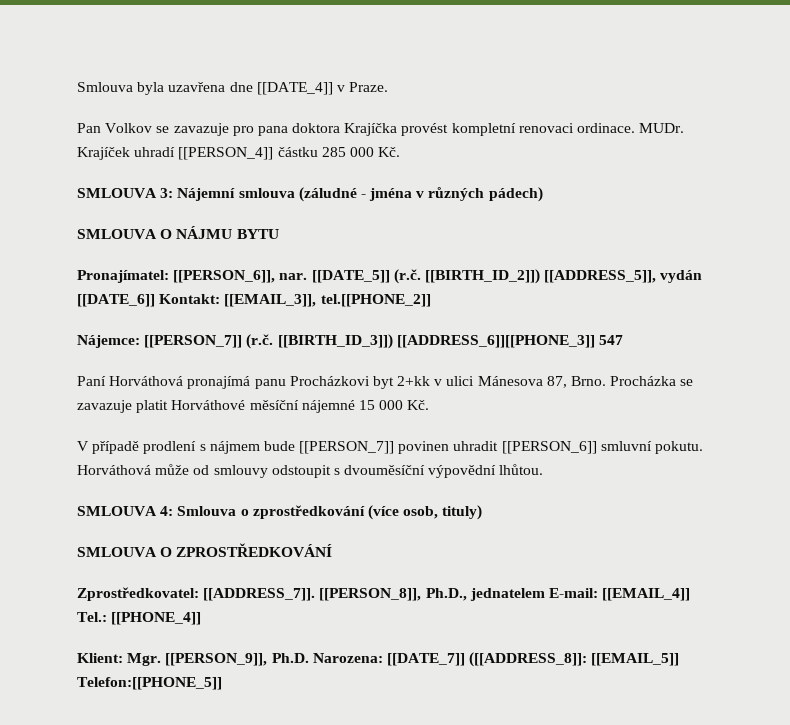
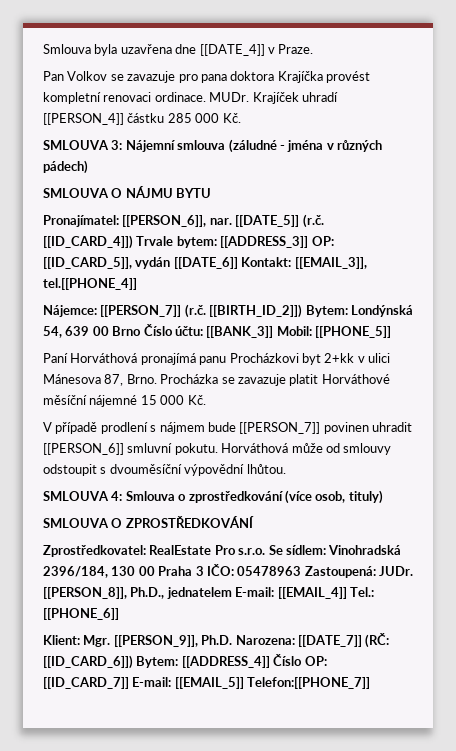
[424,269,657,284] [[BIRTH_ID_2]]) [[ADDRESS_5]], -> [43,235,334,249] [43,257,132,269] [[ID_CARD_4]]) Trvale bytem: [[ADDRESS_3]] OP: [[ID_CARD_5]],
[320,294,431,307] tel.[[PHONE_2]] -> [43,278,137,290] tel.[[PHONE_4]]
[277,334,623,349] [[BIRTH_ID_3]]) [[ADDRESS_6]][[PHONE_3]] 547 -> [209,304,413,318] [43,324,391,338] [[BIRTH_ID_2]]) Bytem: Londýnská 54, 639 00 Brno Číslo účtu: [[BANK_3]] Mobil: [[PHONE_5]]
[203,588,316,601] [[ADDRESS_7]]. -> [149,545,402,555] [43,564,413,578] RealEstate Pro s.r.o. Se sídlem: Vinohradská 2396/184, 130 00 Praha 3 IČO: 05478963 Zastoupená: JUDr.
[111,612,202,625] [[PHONE_4]] -> [43,608,119,620] [[PHONE_6]]
[469,652,680,667] [77,677,222,690] ([[ADDRESS_8]]: [[EMAIL_5]] Telefon:[[PHONE_5]] -> [365,633,390,648] [43,654,327,669] [43,677,371,689] (RČ: [[ID_CARD_6]]) Bytem: [[ADDRESS_4]] Číslo OP: [[ID_CARD_7]] E-mail: [[EMAIL_5]] Telefon:[[PHONE_7]]

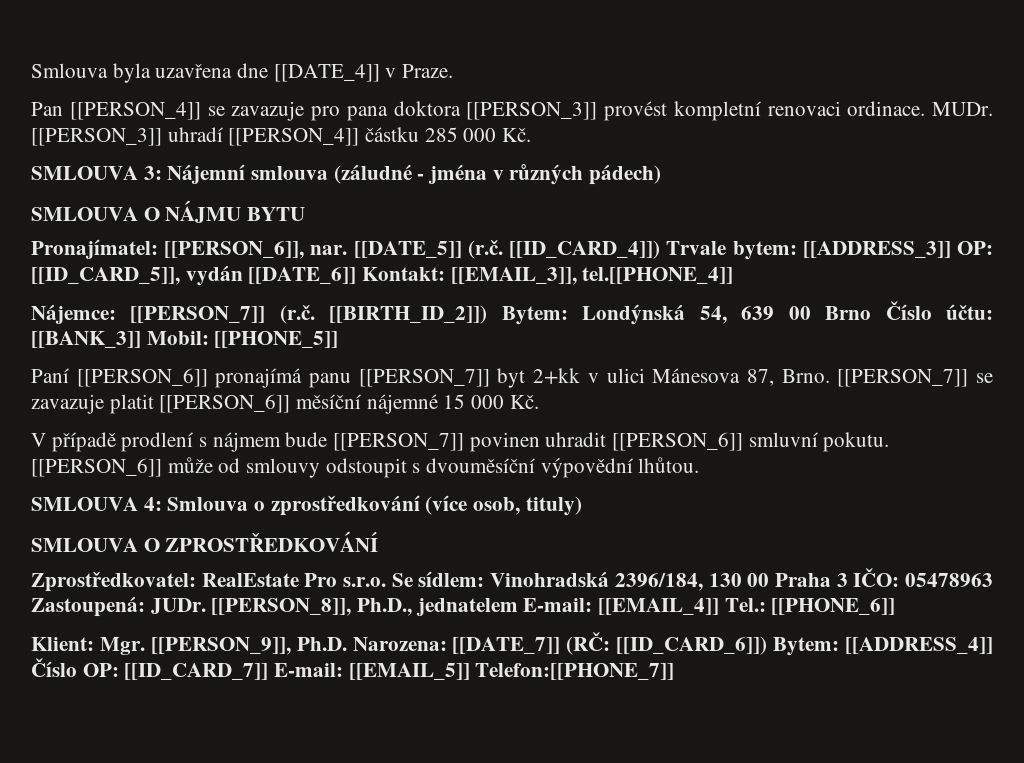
[67,71,108,81] Volkov -> [69,102,201,120] [[PERSON_4]]
[277,71,323,83] Krajíčka -> [466,102,598,120] [[PERSON_3]]
[252,92,299,104] Krajíček -> [31,128,162,146] [[PERSON_3]]
[70,353,138,363] Horváthová -> [76,368,208,387] [[PERSON_6]]
[229,353,299,363] Procházkovi -> [358,369,490,387] [[PERSON_7]]
[160,374,219,384] Procházka -> [837,369,969,387] [[PERSON_7]]
[321,374,390,384] Horváthové -> [159,394,291,413] [[PERSON_6]]
[221,443,289,453] Horváthová -> [31,458,162,477] [[PERSON_6]]

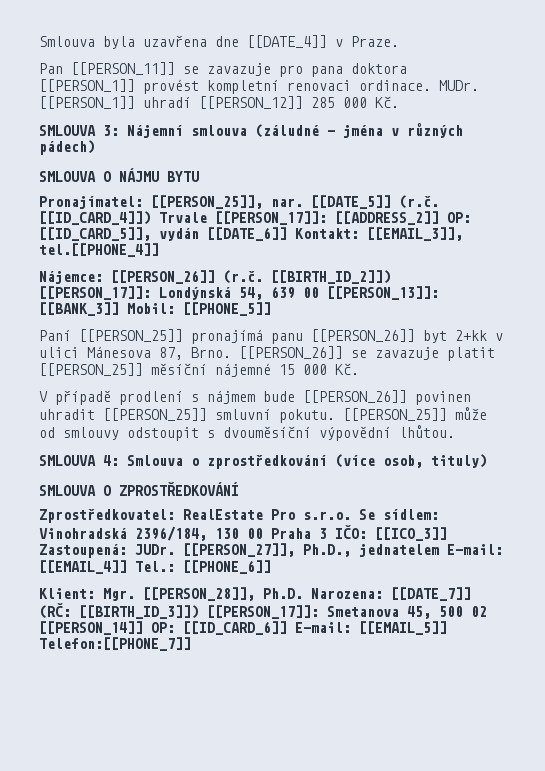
[69,102,201,120] [[PERSON_4]] -> [71,62,175,75] [[PERSON_11]]
[466,102,598,120] [[PERSON_3]] -> [39,79,135,92] [[PERSON_1]]
[31,127,420,146] [[PERSON_3]] uhradí [[PERSON_4]] částku -> [39,96,303,109] [[PERSON_1]] uhradí [[PERSON_12]]
[164,241,305,259] [[PERSON_6]], -> [151,195,263,209] [[PERSON_25]],
[732,241,951,260] bytem: [[ADDRESS_3]] -> [215,211,439,225] [[PERSON_17]]: [[ADDRESS_2]]
[130,306,266,323] [[PERSON_7]] -> [111,270,215,284] [[PERSON_26]]
[501,306,568,325] Bytem: -> [39,286,151,300] [[PERSON_17]]:
[825,301,994,320] Brno Číslo účtu: -> [327,286,439,300] [[PERSON_13]]:
[76,368,208,387] [[PERSON_6]] -> [79,329,183,342] [[PERSON_25]]
[358,369,490,387] [[PERSON_7]] -> [311,329,415,342] [[PERSON_26]]
[837,369,969,387] [[PERSON_7]] -> [239,346,343,359] [[PERSON_26]]
[159,394,291,413] [[PERSON_6]] -> [39,363,143,376] [[PERSON_25]]
[333,433,465,451] [[PERSON_7]] -> [303,390,407,403] [[PERSON_26]]
[612,432,744,451] [[PERSON_6]] -> [103,408,207,421] [[PERSON_25]]
[31,458,162,477] [[PERSON_6]] -> [343,408,447,421] [[PERSON_25]]
[905,573,994,587] 05478963 -> [375,527,447,541] [[ICO_3]]
[211,598,352,616] [[PERSON_8]], -> [183,543,295,557] [[PERSON_27]],
[150,637,291,655] [[PERSON_9]], -> [143,587,255,601] [[PERSON_28]],
[616,636,994,656] [31,658,269,680] [[ID_CARD_6]]) Bytem: [[ADDRESS_4]] Číslo OP: [[ID_CARD_7]] -> [79,605,487,619] [39,621,287,635] [[BIRTH_ID_3]]) [[PERSON_17]]: Smetanova 45, 500 02 [[PERSON_14]] OP: [[ID_CARD_6]]

